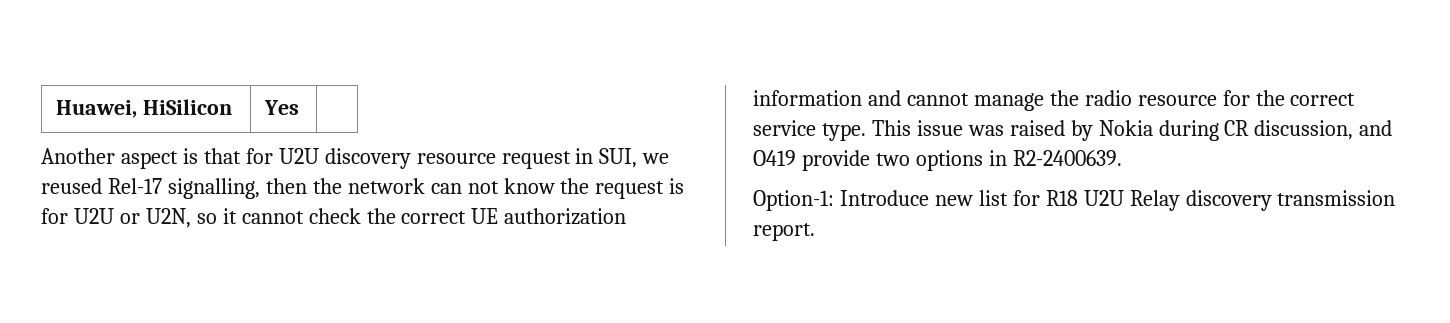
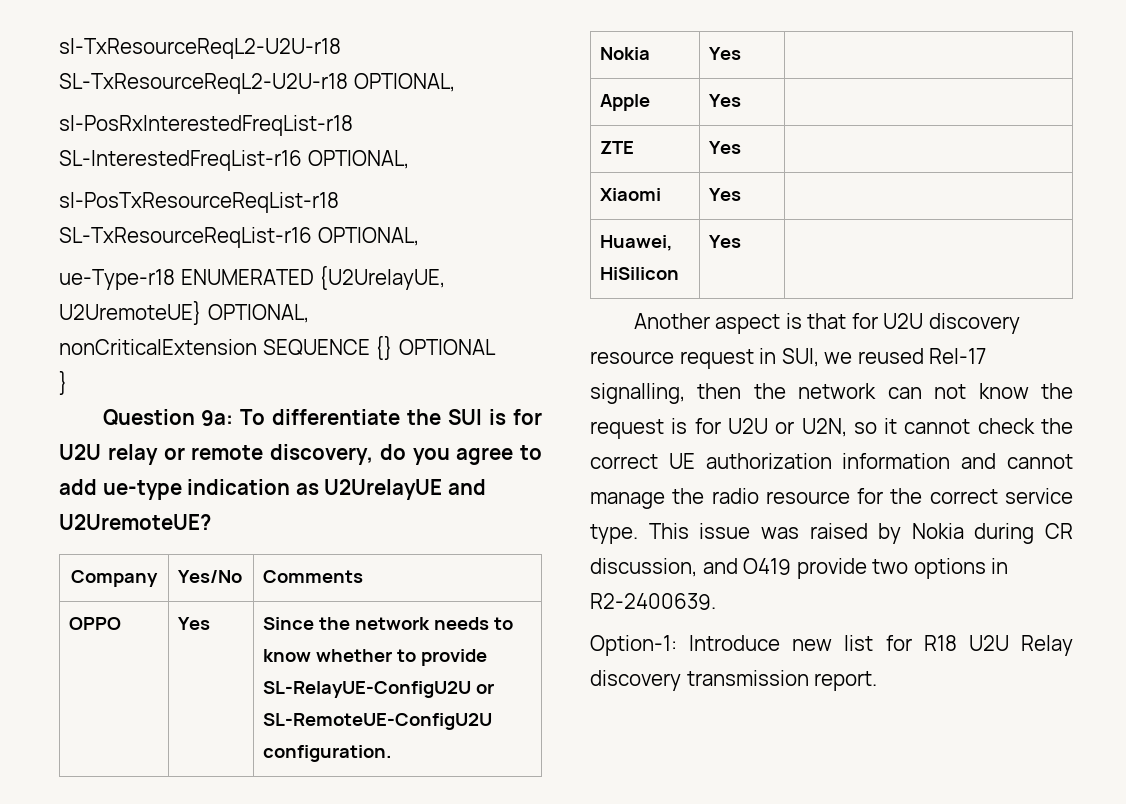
(56, 109) none -> [59,38,341,59] [59,73,455,94] [59,115,353,136] [59,150,409,171] [59,192,339,213] [59,227,419,248] [59,266,446,290] [59,301,309,325] [59,336,496,360] [59,371,68,395] [102,409,542,426] [59,444,542,465] [59,479,486,500] [59,514,211,530] [71,570,158,587] [177,570,242,583] [262,570,363,583] [68,617,121,630] [177,617,210,630] [262,617,513,630] [262,649,487,666] [262,681,494,698] [262,713,492,730] [262,745,392,762] [599,47,650,60] [708,47,741,60] [599,94,650,111] [708,94,741,107] [599,141,634,154] [708,141,741,154] [599,188,661,201] [708,188,741,201] sl-TxResourceReqL2-U2U-r18 SL-TxResourceReqL2-U2U-r18 OPTIONAL, // sl-PosRxInterestedFreqList-r18 SL-InterestedFreqList-r16 OPTIONAL, // sl-PosTxResourceReqList-r18 SL-TxResourceReqList-r16 OPTIONAL, // ue-Type-r18 ENUMERATED {U2UrelayUE, U2UremoteUE} OPTIONAL, // nonCriticalExtension SEQUENCE {} OPTIONAL // } // Question 9a: To differentiate the SUI is for U2U relay or remote discovery, do you agree to add ue-type indication as U2UrelayUE and U2UremoteUE? // Company | Yes/No | Comments // OPPO | Yes | Since the network needs to know whether to provide SL-RelayUE-ConfigU2U or SL-RemoteUE-ConfigU2U configuration. // Nokia | Yes | // Apple | Yes | // ZTE | Yes | // Xiaomi | Yes | //

